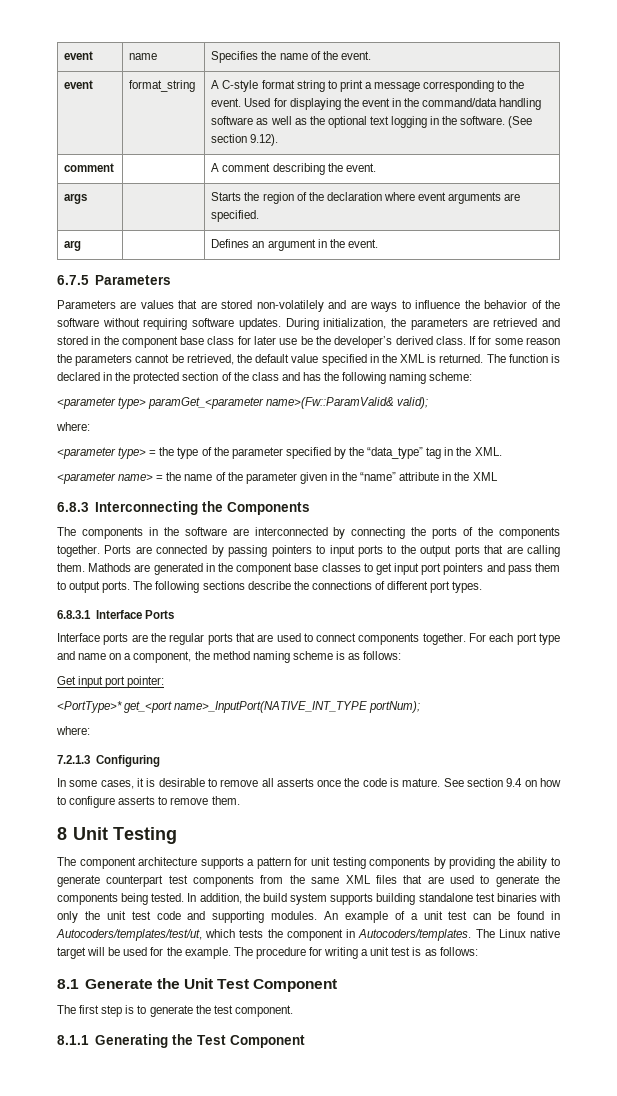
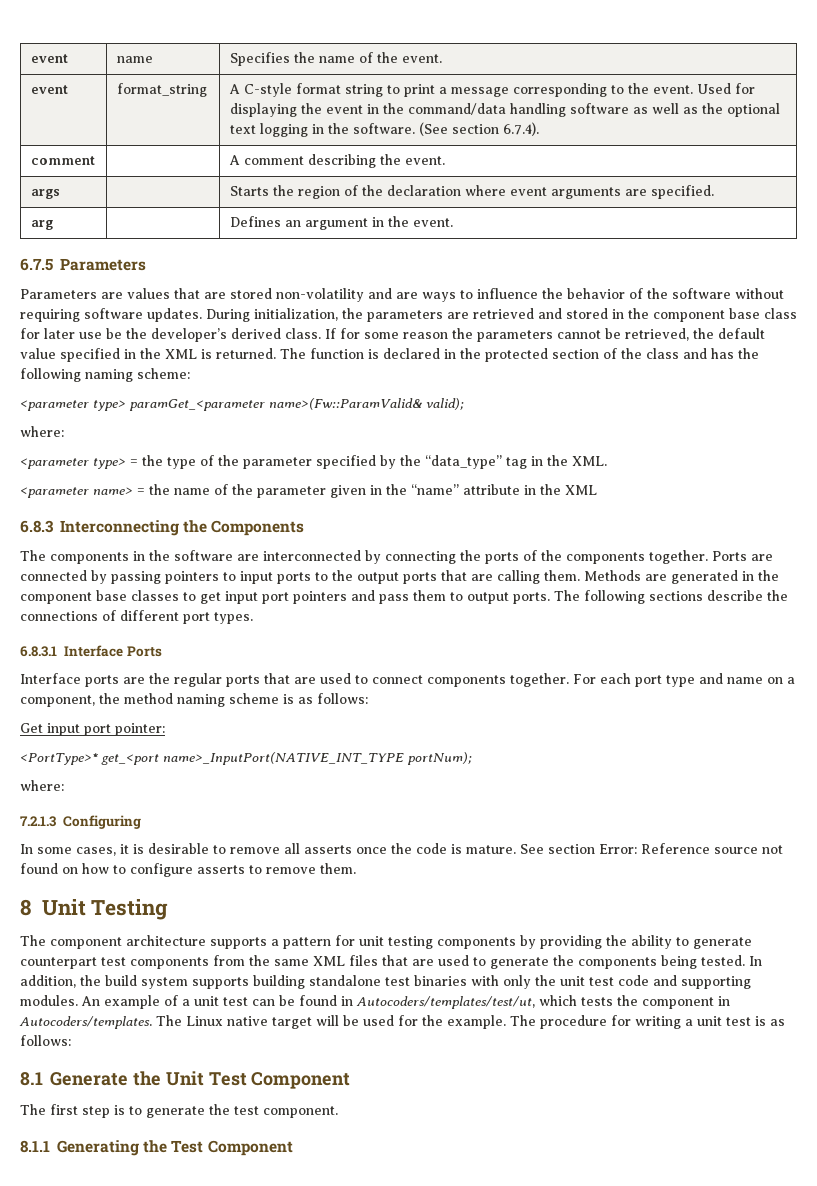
[250,134,279,146] 9.12). -> [502,122,539,136] 6.7.4).
[256,300,324,312] non-volatilely -> [276,288,364,302] non-volatility
[88,563,132,572] Mathods -> [584,570,641,581] Methods
[506,778,523,787] 9.4 -> [599,843,783,854] [20,863,58,874] Error: Reference source not found

